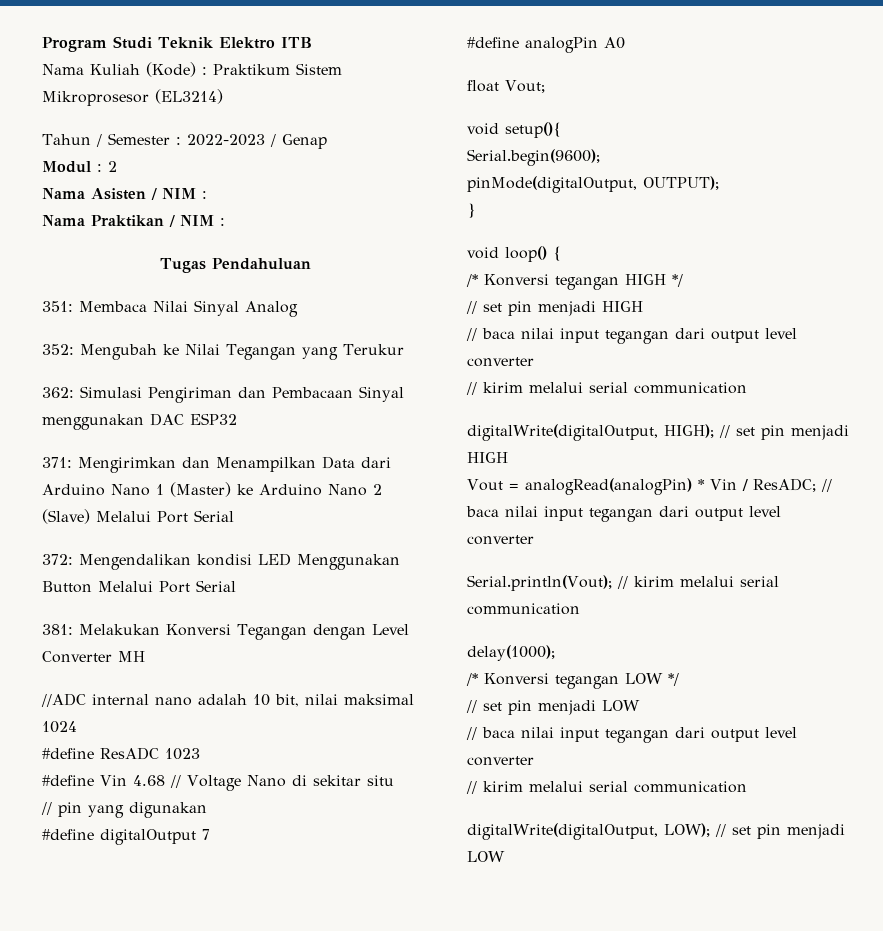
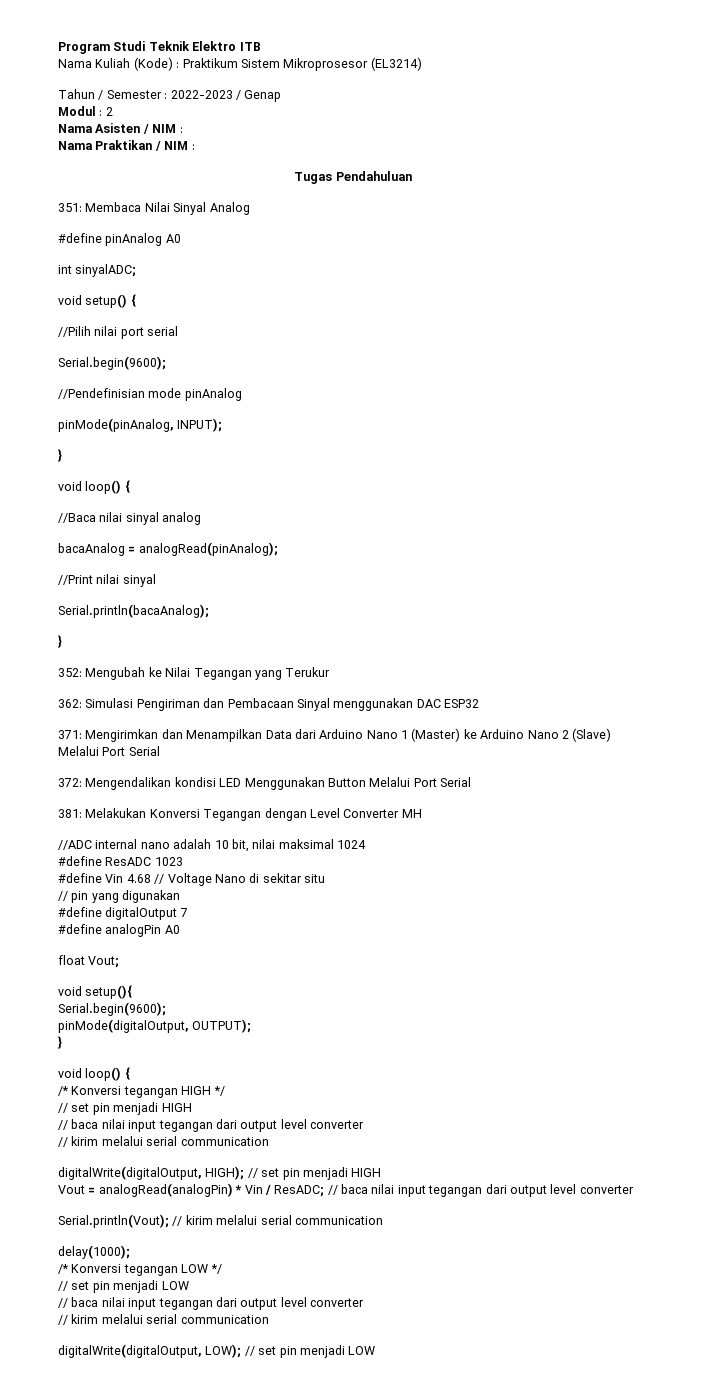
(298, 309) none -> [58,233,181,246] [58,264,137,277] [58,294,136,308] [58,326,179,339] [58,356,166,370] [58,388,242,401] [58,418,223,432] [58,449,62,462] [58,480,130,494] [58,512,202,525] [58,542,278,556] [58,574,156,587] [58,604,209,618] [58,635,62,648] // #define pinAnalog A0 // int sinyalADC; // void setup() { // //Pilih nilai port serial // Serial.begin(9600); // //Pendefinisian mode pinAnalog // pinMode(pinAnalog, INPUT); // } // void loop() { // //Baca nilai sinyal analog // bacaAnalog = analogRead(pinAnalog); // //Print nilai sinyal // Serial.println(bacaAnalog); // }

